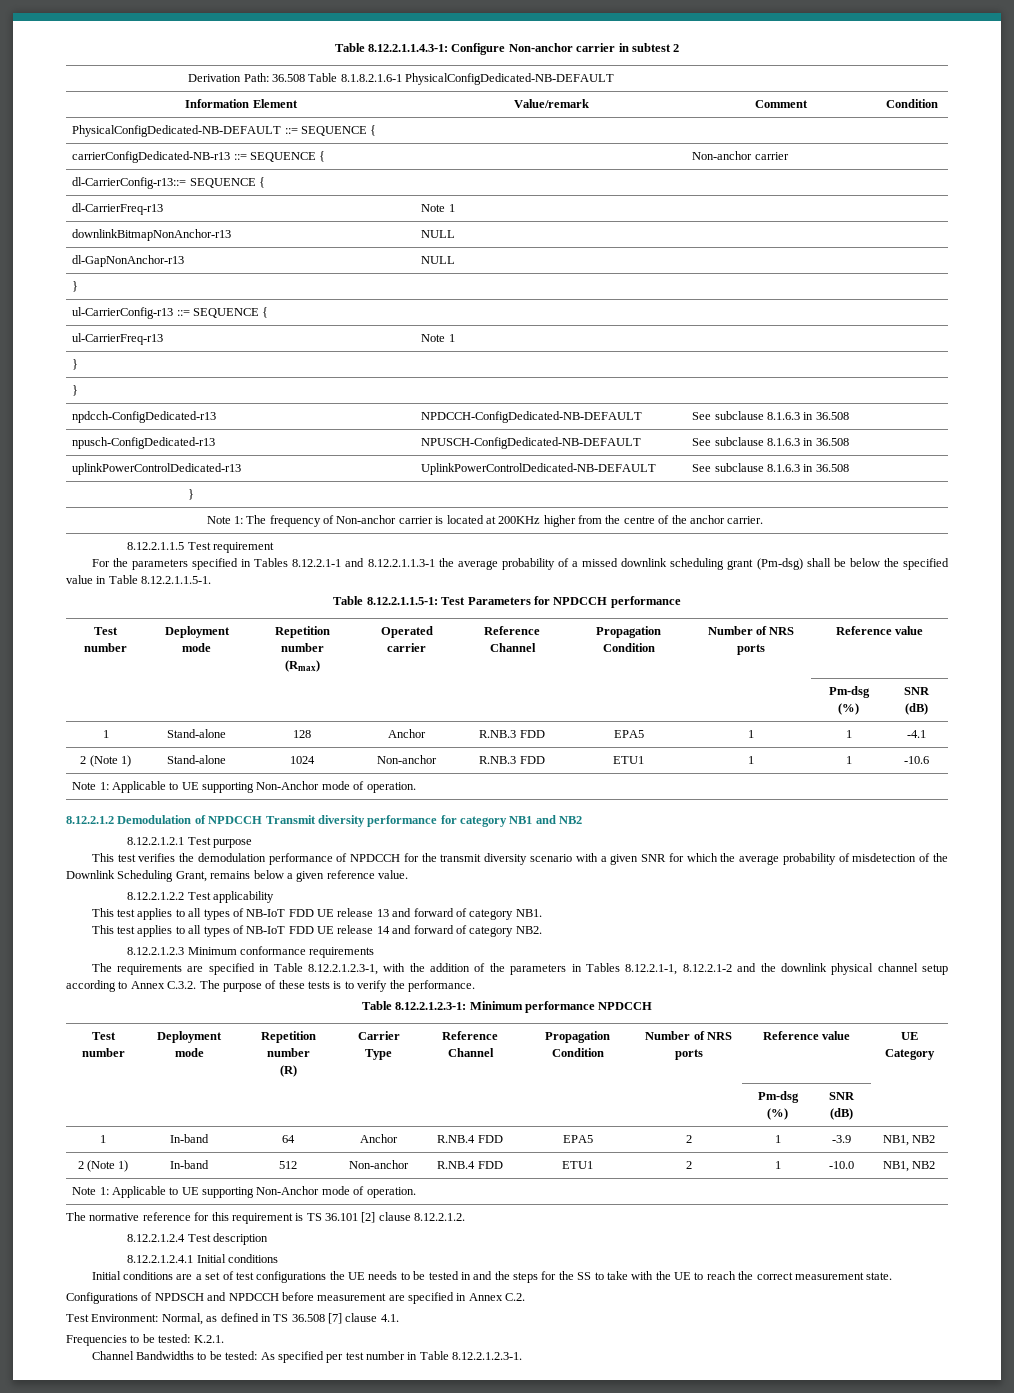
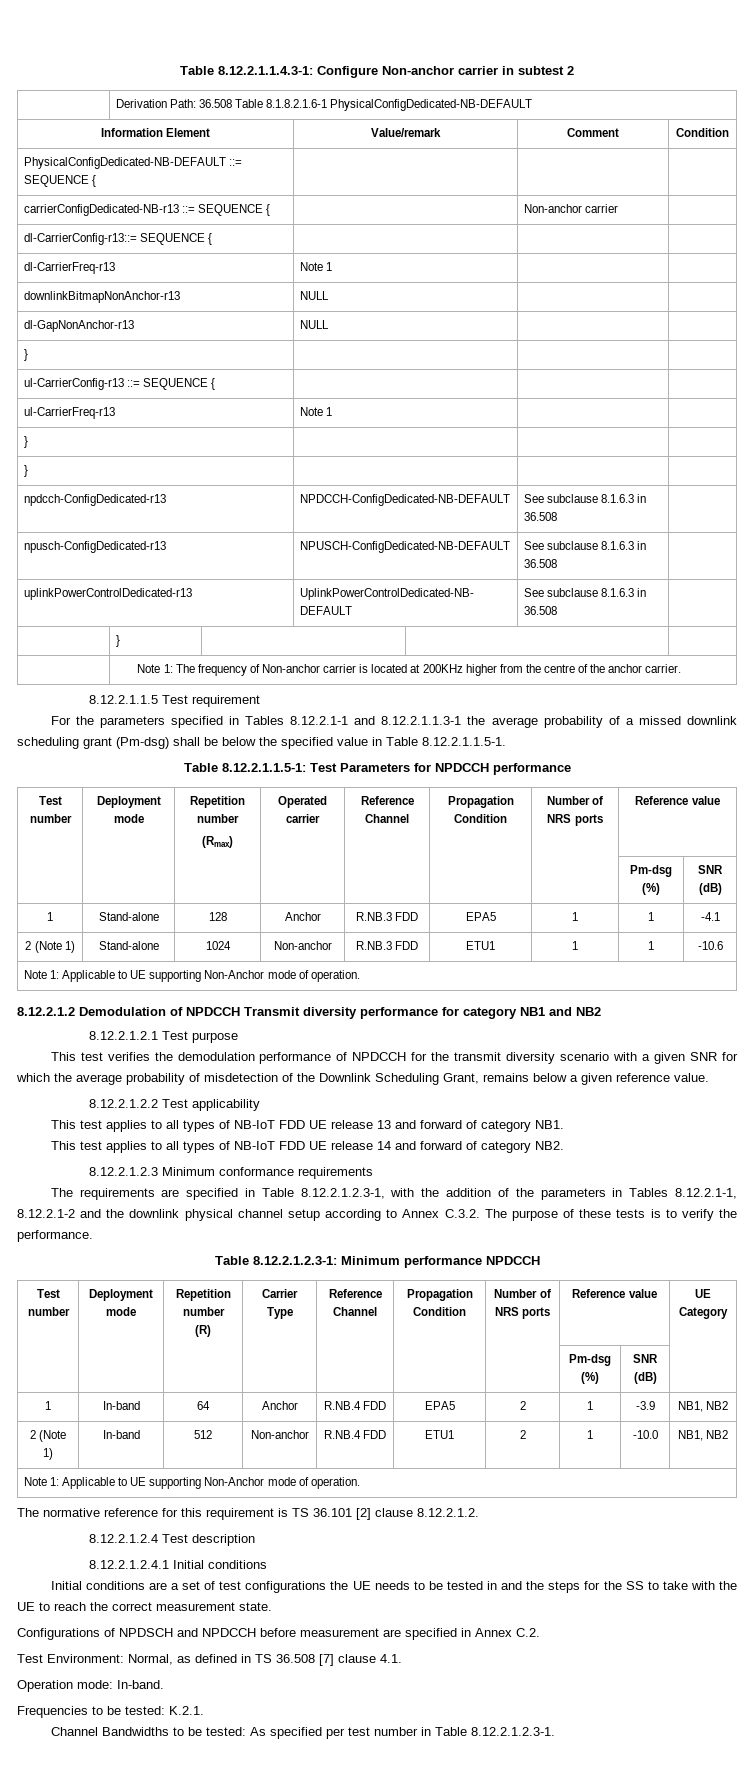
(399, 1318) none -> [17,1680,164,1692] // Operation mode: In-band.

